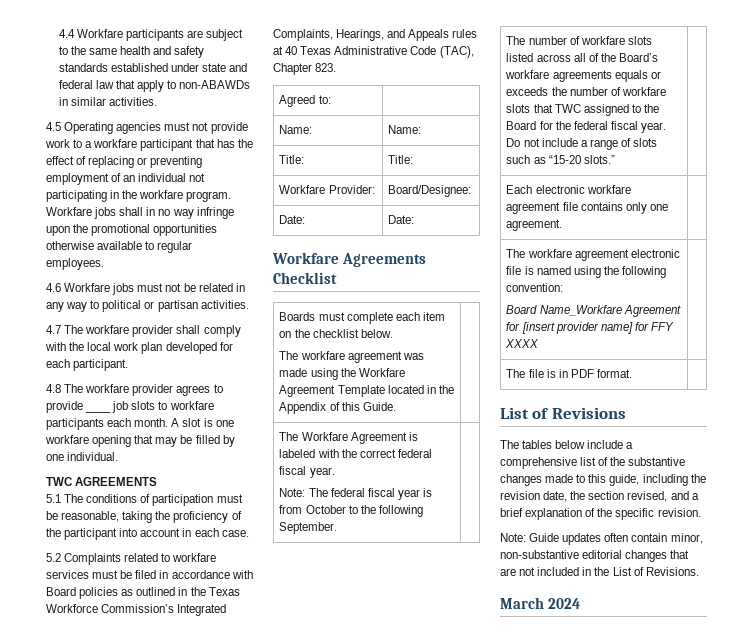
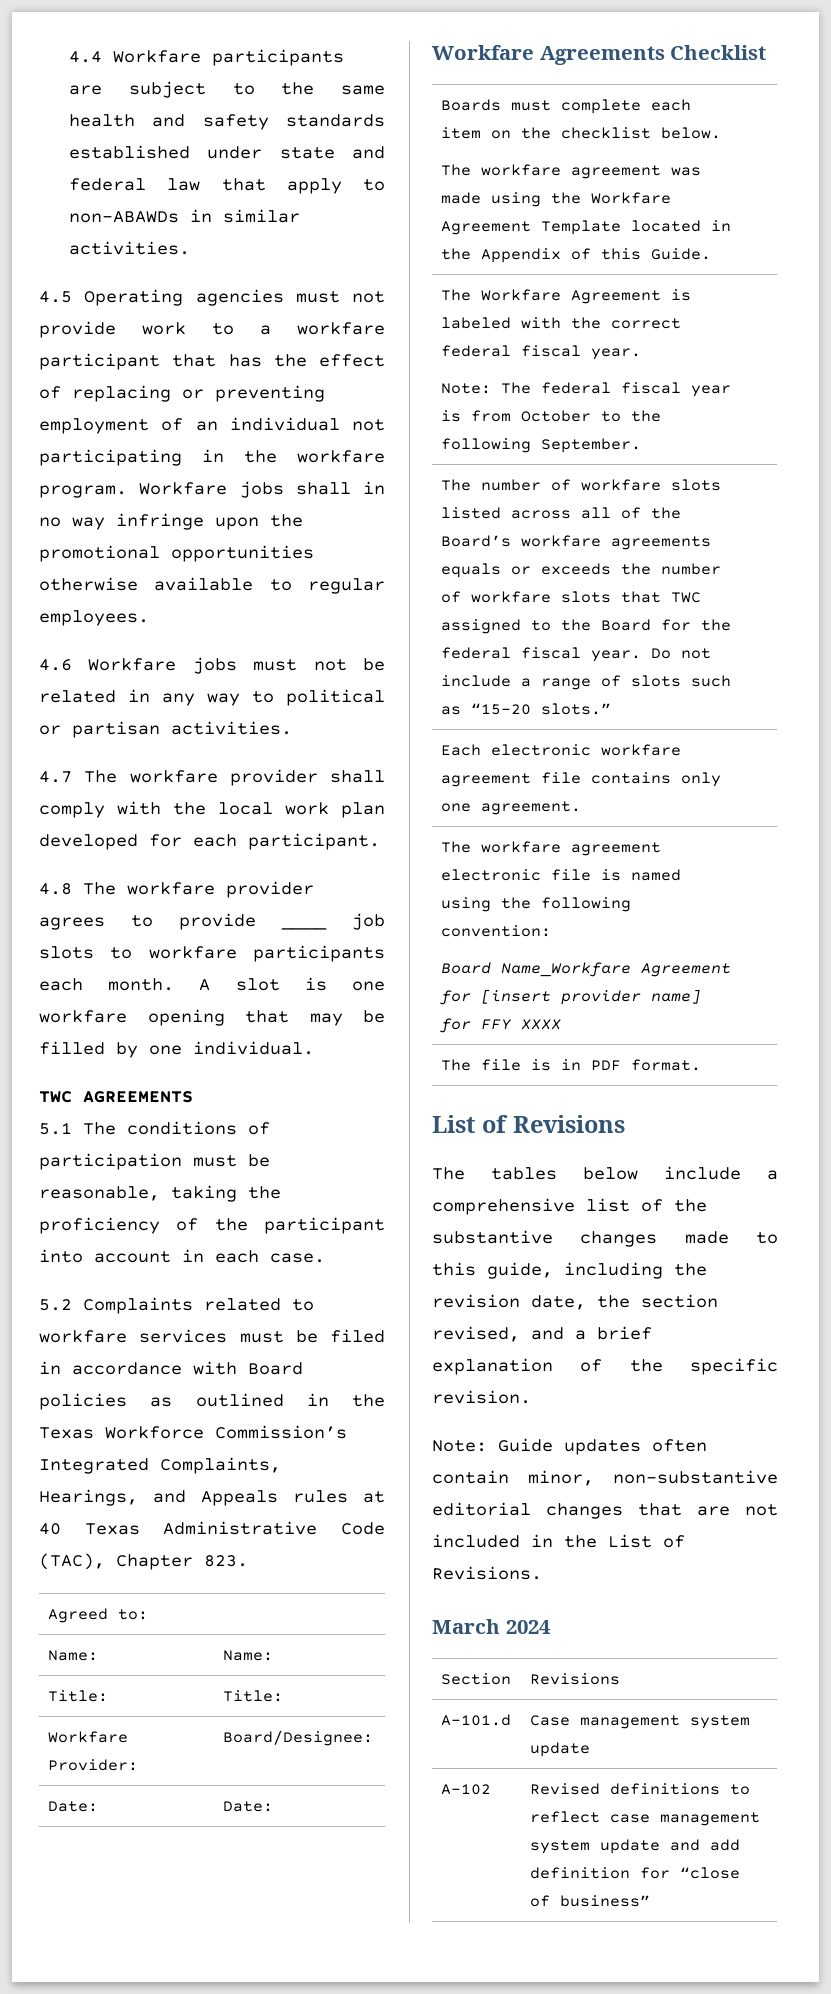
(580, 603) none -> [441,1673,512,1685] [530,1673,621,1685] [441,1714,512,1726] [530,1715,751,1729] [530,1742,591,1757] [441,1784,492,1795] [530,1783,751,1795] [530,1811,761,1826] [530,1839,741,1854] [530,1867,741,1879] [530,1895,651,1907] // Section | Revisions // A-101.d | Case management system update // A-102 | Revised definitions to reflect case management system update and add definition for “close of business”

